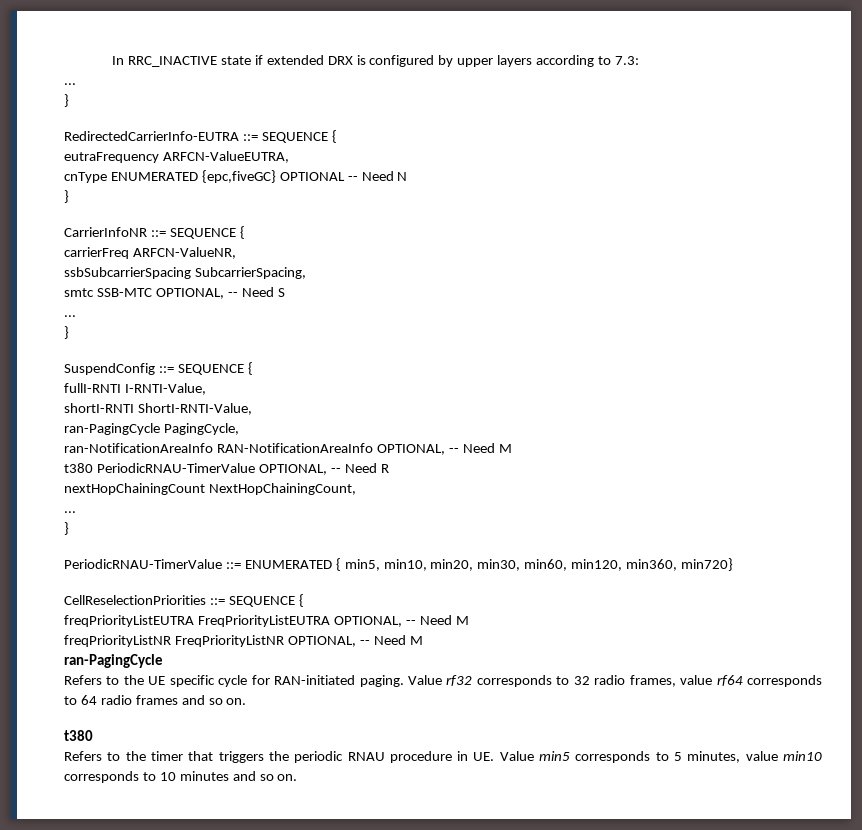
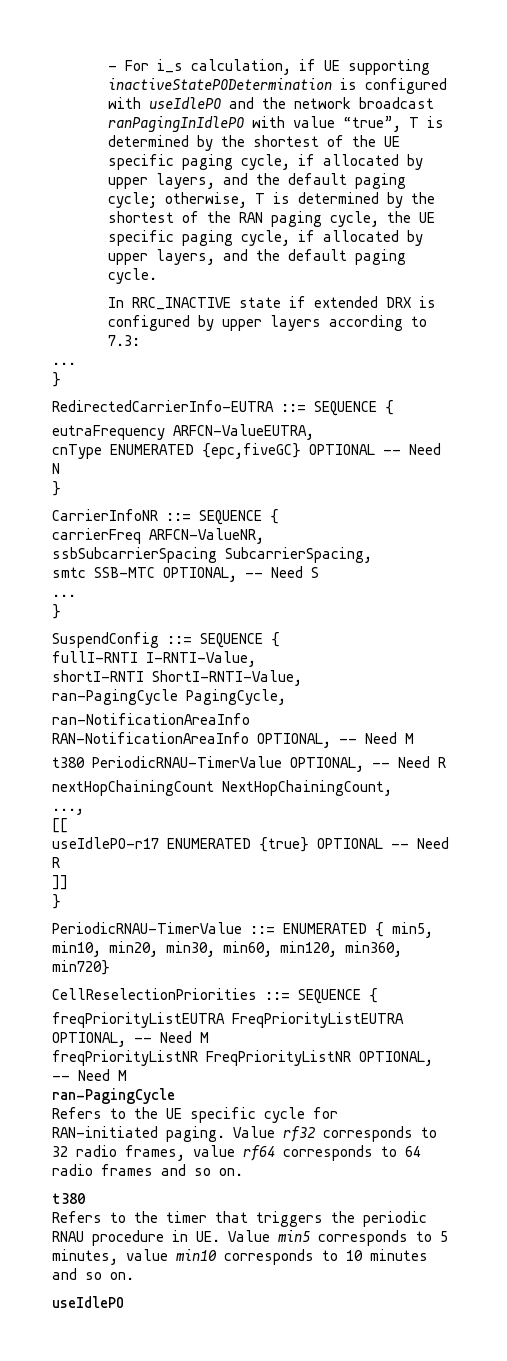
(112, 60) none -> [107,59,430,75] [107,78,447,94] [107,97,434,109] [107,116,444,132] [107,135,400,151] [107,154,423,170] [107,173,406,189] [107,192,435,208] [107,211,435,227] [107,230,423,246] [107,249,406,265] [107,268,157,284] - For i_s calculation, if UE supporting inactiveStatePODetermination is configured with useIdlePO and the network broadcast ranPagingInIdlePO with value “true”, T is determined by the shortest of the UE specific paging cycle, if allocated by upper layers, and the default paging cycle; otherwise, T is determined by the shortest of the RAN paging cycle, the UE specific paging cycle, if allocated by upper layers, and the default paging cycle. //
[64,511,76,513] ... -> [52,808,84,815] [52,818,68,833] [52,837,449,852] [52,857,60,868] [52,875,68,890] ..., // [[ // useIdlePO-r17 ENUMERATED {true} OPTIONAL -- Need R // ]]
(298, 777) none -> [52,1296,124,1308] // useIdlePO

